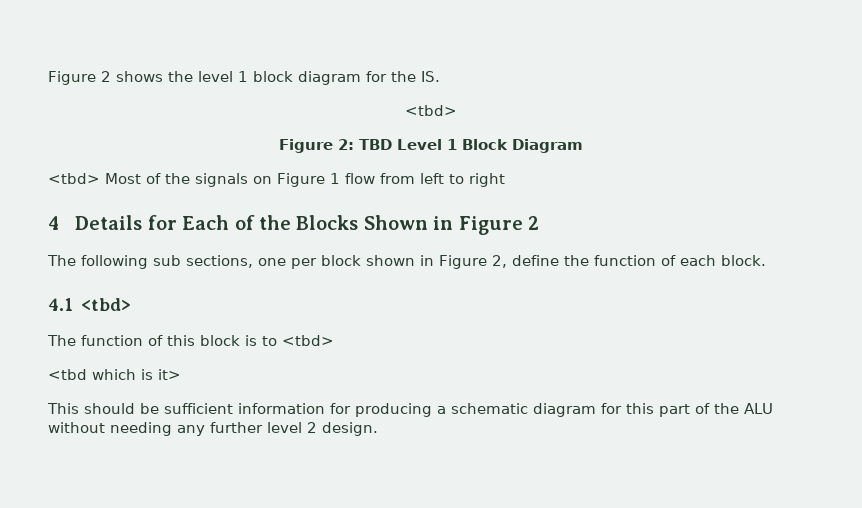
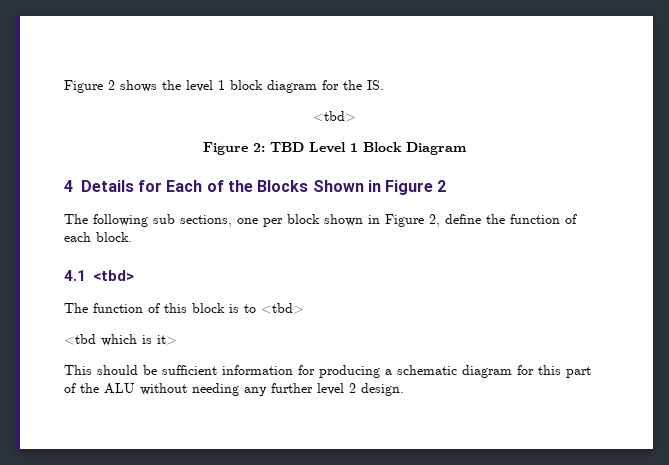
[48,173,505,187] // <tbd> Most of the signals on Figure 1 flow from left to right -> (467, 148) none

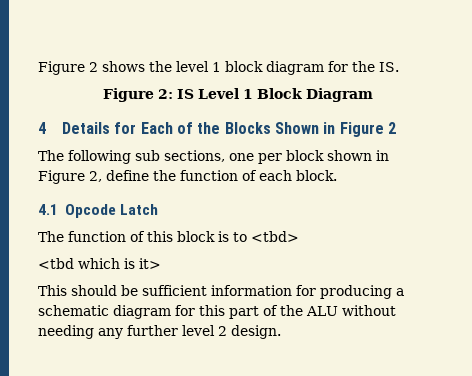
[313,111,356,122] // <tbd> -> (399, 67) none
[270,142,304,152] TBD -> [176,89,194,99] IS
[93,270,134,281] <tbd> -> [64,204,158,218] Opcode Latch

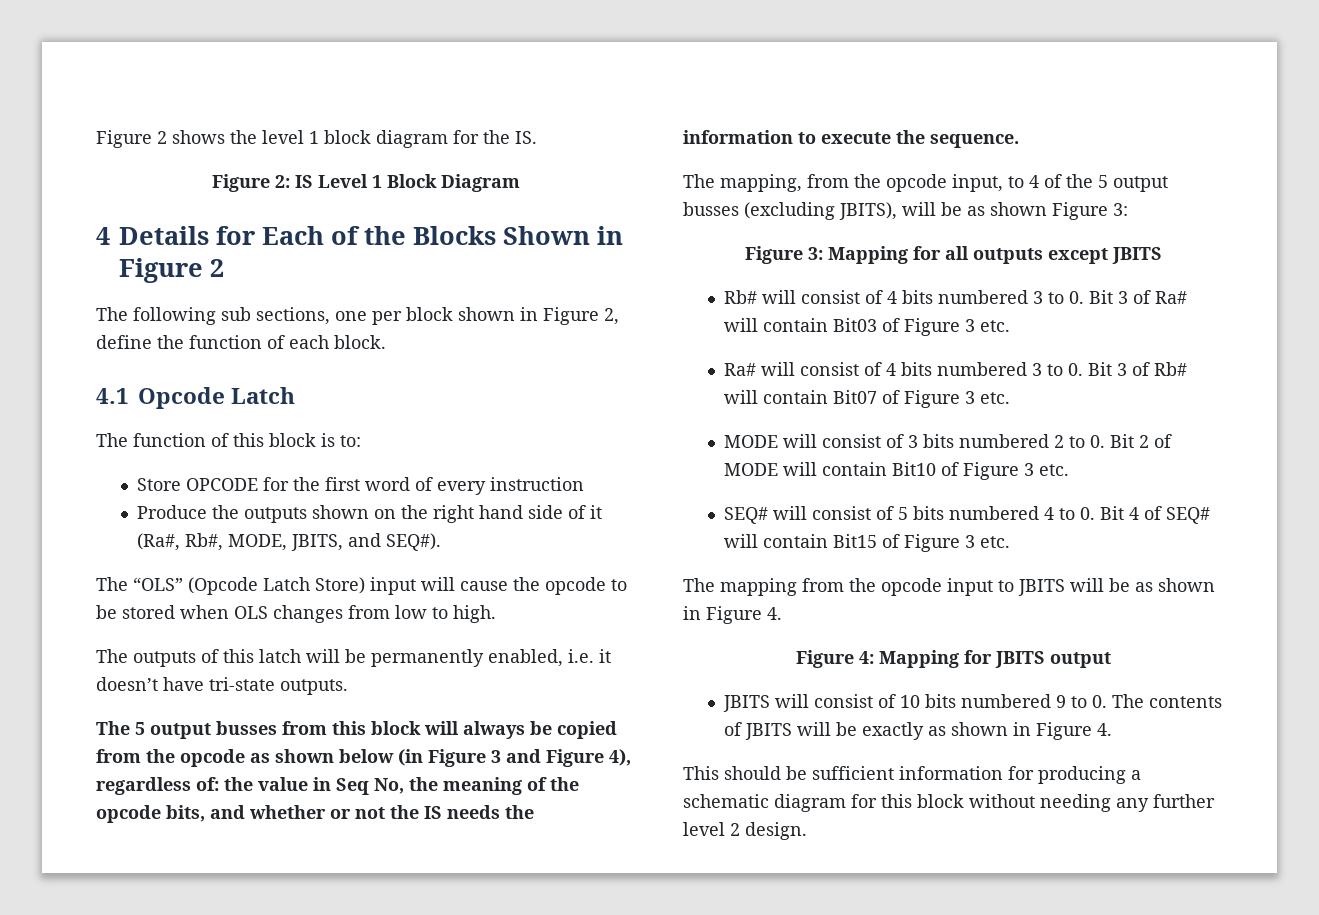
[233,231,299,242] [38,258,161,269] to <tbd> // <tbd which is it> -> [340,435,361,447] [137,477,585,495] [137,505,603,523] [137,533,442,551] [96,577,627,595] [96,605,496,623] [96,649,611,667] [96,677,348,695] [96,721,617,739] [96,749,631,767] [96,777,579,795] [96,805,534,823] [683,130,1019,148] [683,174,1168,192] [683,202,1128,220] [744,246,1162,264] [724,290,1188,304] [724,318,1011,336] [724,362,1188,376] [724,390,1011,408] [724,434,1173,448] [724,462,1070,480] [724,506,1211,524] [724,534,1011,552] [683,578,1215,596] [683,606,782,624] [795,650,1111,668] [723,694,1223,712] [724,722,1113,740] to: // Store OPCODE for the first word of every instruction // Produce the outputs shown on the right hand side of it (Ra#, Rb#, MODE, JBITS, and SEQ#). // The “OLS” (Opcode Latch Store) input will cause the opcode to be stored when OLS changes from low to high. // The outputs of this latch will be permanently enabled, i.e. it doesn’t have tri-state outputs. // The 5 output busses from this block will always be copied from the opcode as shown below (in Figure 3 and Figure 4), regardless of: the value in Seq No, the meaning of the opcode bits, and whether or not the IS needs the information to execute the sequence. // The mapping, from the opcode input, to 4 of the 5 output busses (excluding JBITS), will be as shown Figure 3: // Figure 3: Mapping for all outputs except JBITS // Rb# will consist of 4 bits numbered 3 to 0. Bit 3 of Ra# will contain Bit03 of Figure 3 etc. // Ra# will consist of 4 bits numbered 3 to 0. Bit 3 of Rb# will contain Bit07 of Figure 3 etc. // MODE will consist of 3 bits numbered 2 to 0. Bit 2 of MODE will contain Bit10 of Figure 3 etc. // SEQ# will consist of 5 bits numbered 4 to 0. Bit 4 of SEQ# will contain Bit15 of Figure 3 etc. // The mapping from the opcode input to JBITS will be as shown in Figure 4. // Figure 4: Mapping for JBITS output // JBITS will consist of 10 bits numbered 9 to 0. The contents of JBITS will be exactly as shown in Figure 4.
[229,305,338,319] part of the ALU -> [917,794,964,808] block

